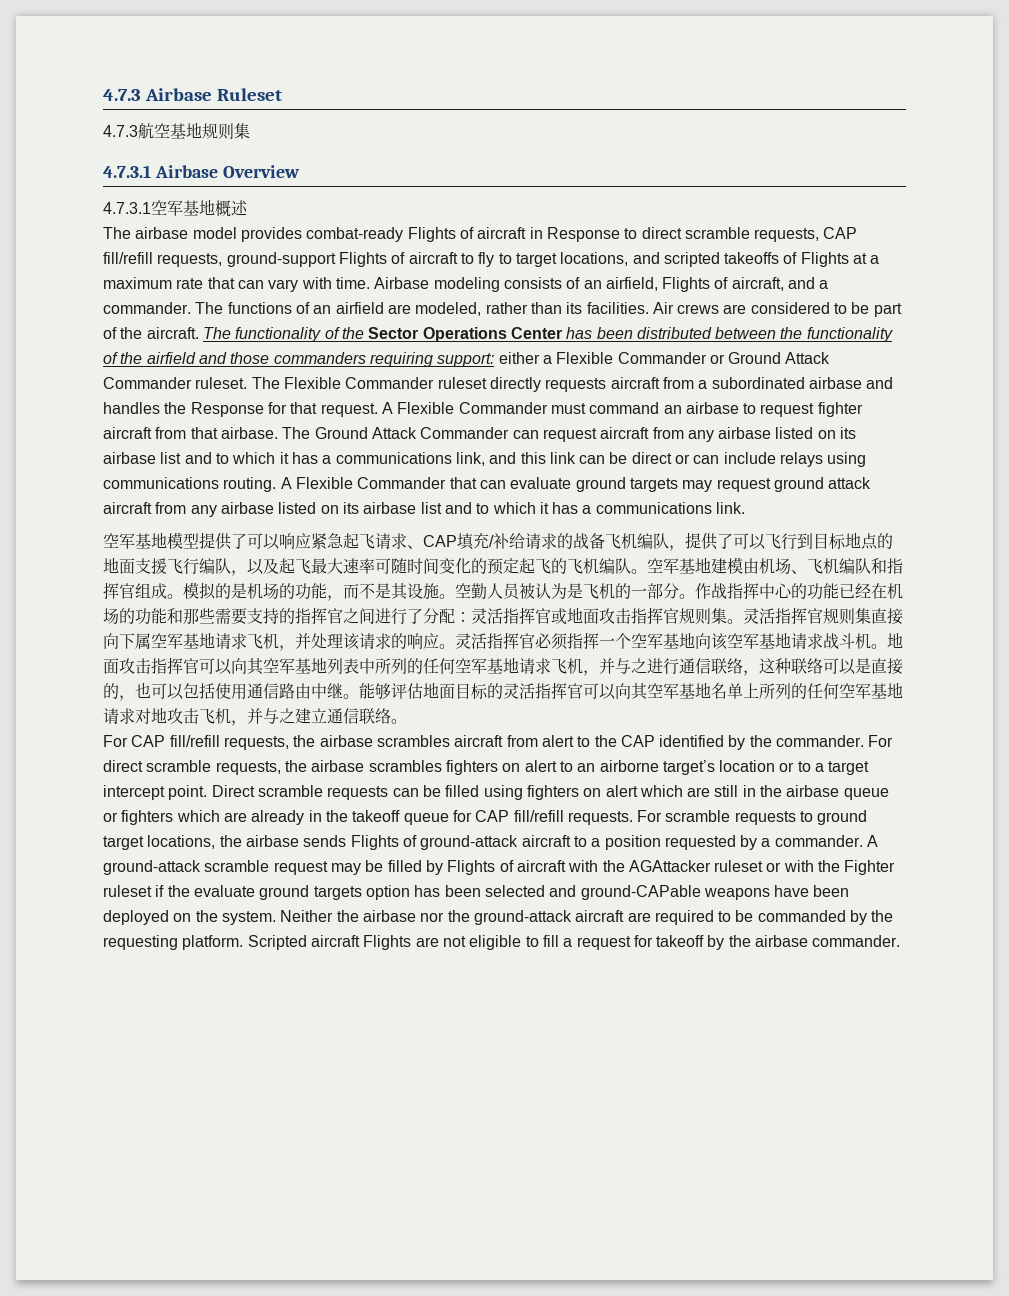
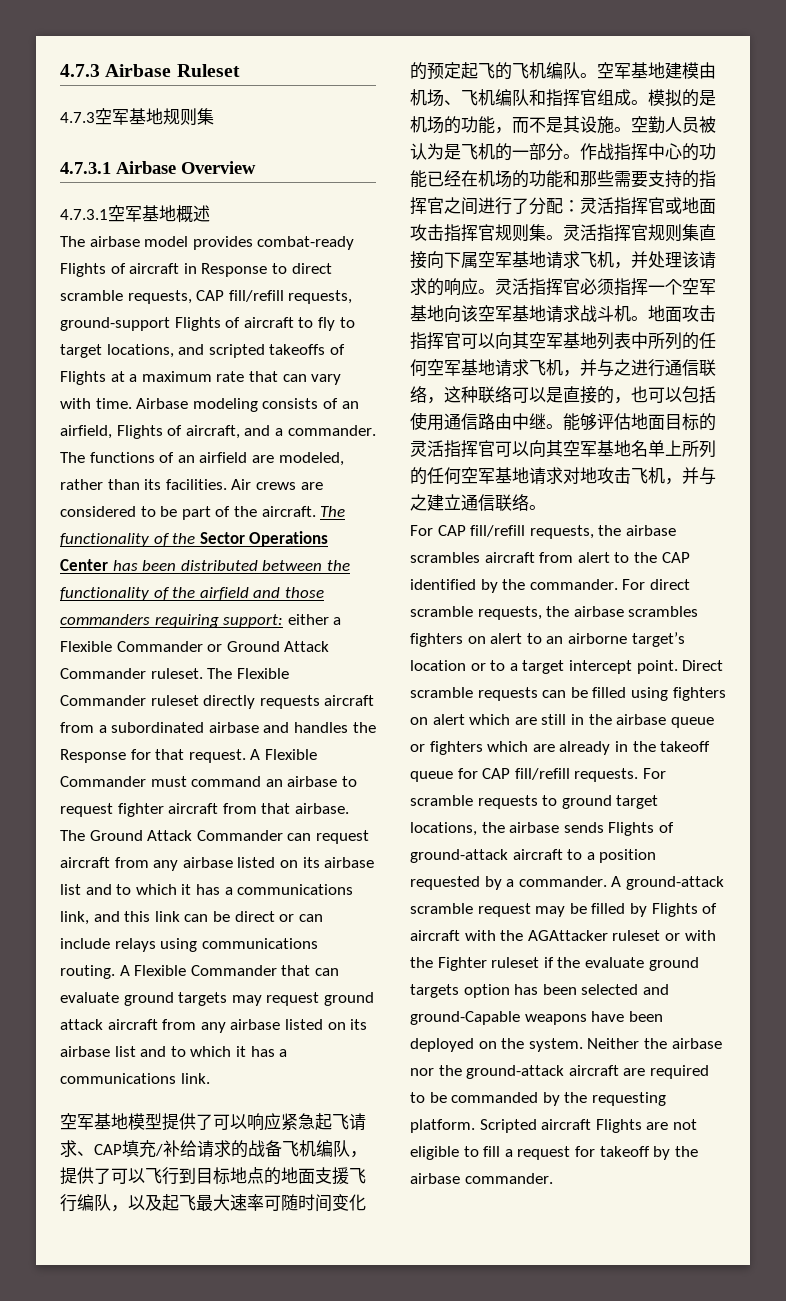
[138,123,170,139] 航空 -> [95,108,129,125] 空军
[580,885,701,900] ground-CAPable -> [410,1011,520,1025] ground-Capable

